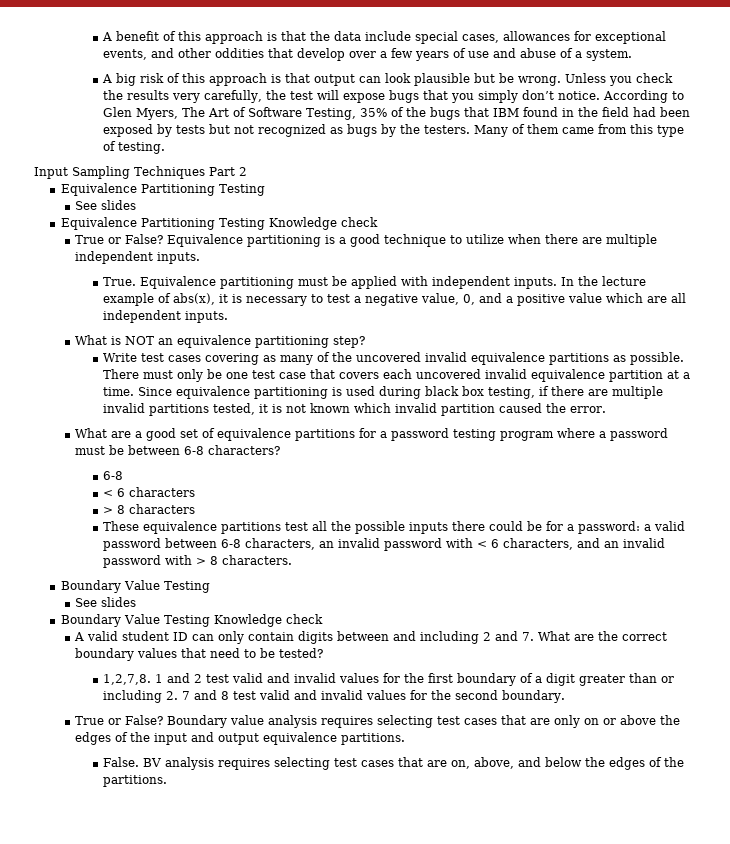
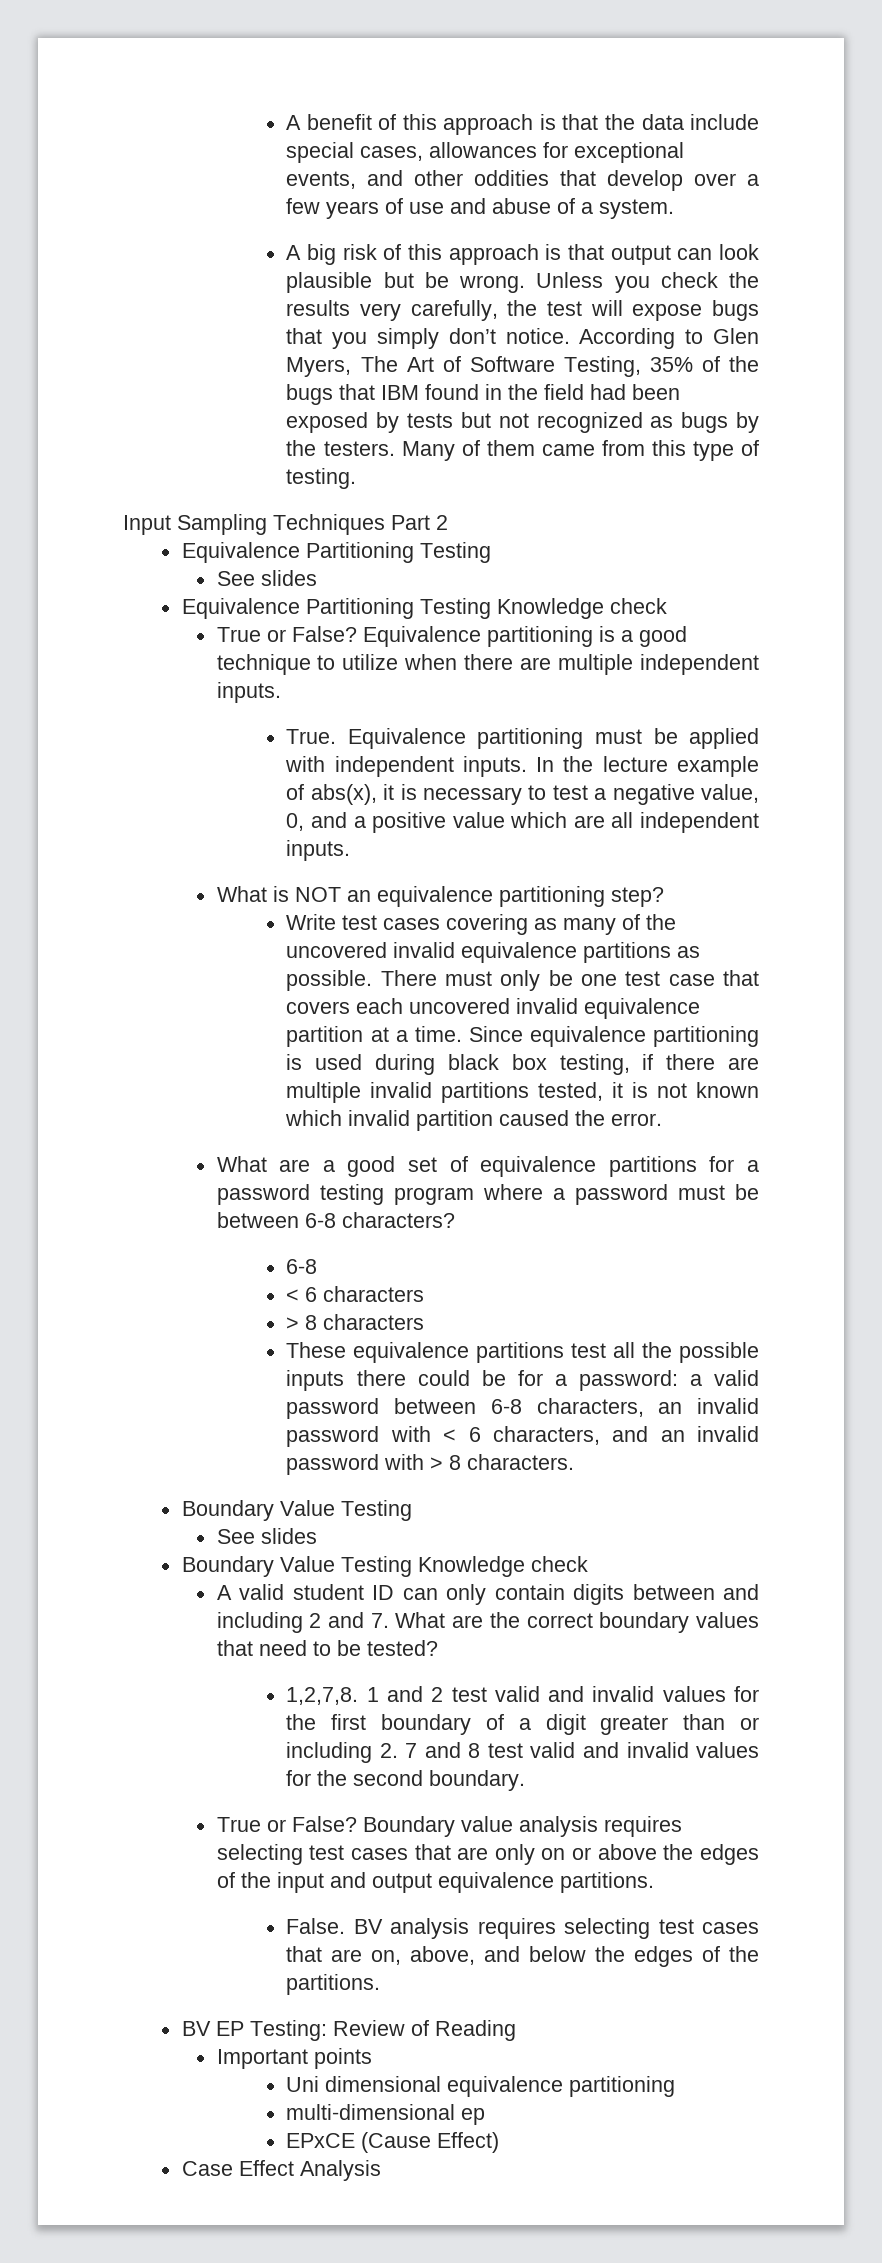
(168, 781) none -> [181,2020,516,2041] [216,2048,372,2069] [286,2076,676,2097] [286,2104,486,2125] [286,2132,500,2153] [181,2160,381,2181] // BV EP Testing: Review of Reading // Important points // Uni dimensional equivalence partitioning // multi-dimensional ep // EPxCE (Cause Effect) // Case Effect Analysis

